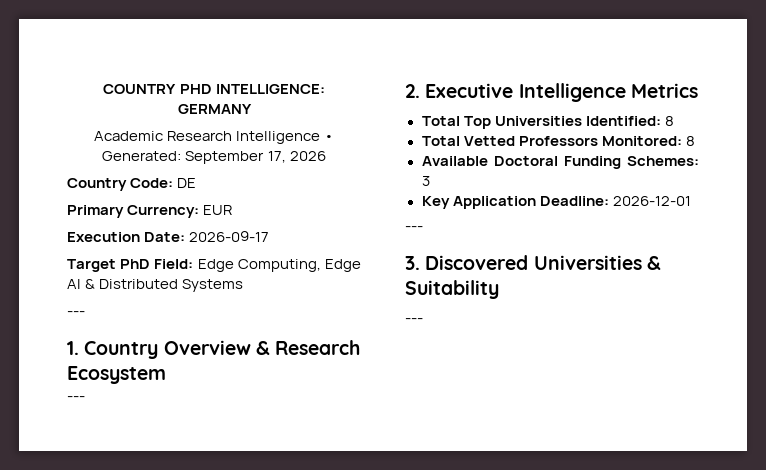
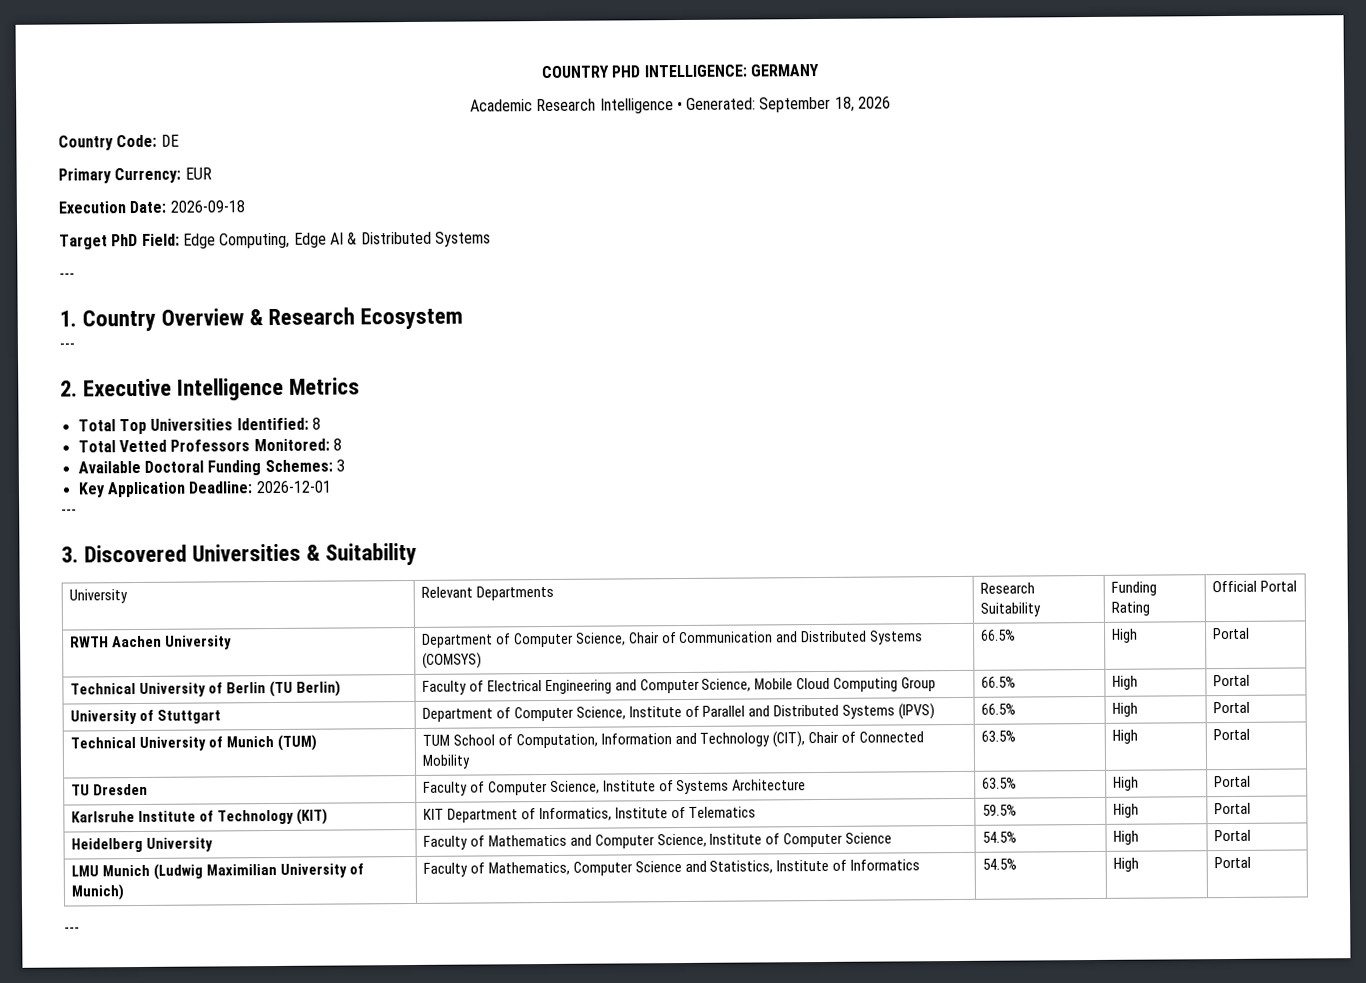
[267,151,286,163] 17, -> [834,96,855,112] 18,
[189,231,270,242] 2026-09-17 -> [169,200,245,213] 2026-09-18
(499, 289) none -> [68,589,128,604] [420,585,554,601] [979,582,1035,594] [979,602,1041,617] [1110,581,1157,596] [1110,601,1150,616] [1211,580,1297,593] [69,635,232,650] [421,630,924,648] [421,652,482,669] [980,629,1016,641] [1111,628,1138,643] [1212,627,1250,640] [69,680,341,698] [421,677,937,695] [980,676,1016,688] [1111,675,1138,690] [1212,674,1250,687] [69,709,221,725] [421,703,936,722] [980,703,1016,715] [1111,702,1138,717] [1212,701,1250,714] [69,734,317,751] [421,731,925,749] [421,754,471,769] [980,730,1016,742] [1111,729,1138,744] [1212,728,1250,741] [70,783,148,796] [422,779,807,796] [981,777,1017,789] [1112,776,1139,791] [1213,775,1251,788] [70,808,328,825] [422,806,757,823] [981,804,1017,816] [1112,803,1139,818] [1213,802,1251,815] [70,837,213,853] [422,832,893,850] [981,831,1017,843] [1112,830,1139,845] [1213,829,1251,842] [70,863,364,880] [70,884,124,901] [422,859,921,877] [981,858,1017,870] [1112,857,1139,872] [1213,856,1251,869] // University | Relevant Departments | Research Suitability | Funding Rating | Official Portal // RWTH Aachen University | Department of Computer Science, Chair of Communication and Distributed Systems (COMSYS) | 66.5% | High | Portal // Technical University of Berlin (TU Berlin) | Faculty of Electrical Engineering and Computer Science, Mobile Cloud Computing Group | 66.5% | High | Portal // University of Stuttgart | Department of Computer Science, Institute of Parallel and Distributed Systems (IPVS) | 66.5% | High | Portal // Technical University of Munich (TUM) | TUM School of Computation, Information and Technology (CIT), Chair of Connected Mobility | 63.5% | High | Portal // TU Dresden | Faculty of Computer Science, Institute of Systems Architecture | 63.5% | High | Portal // Karlsruhe Institute of Technology (KIT) | KIT Department of Informatics, Institute of Telematics | 59.5% | High | Portal // Heidelberg University | Faculty of Mathematics and Computer Science, Institute of Computer Science | 54.5% | High | Portal // LMU Munich (Ludwig Maximilian University of Munich) | Faculty of Mathematics, Computer Science and Statistics, Institute of Informatics | 54.5% | High | Portal

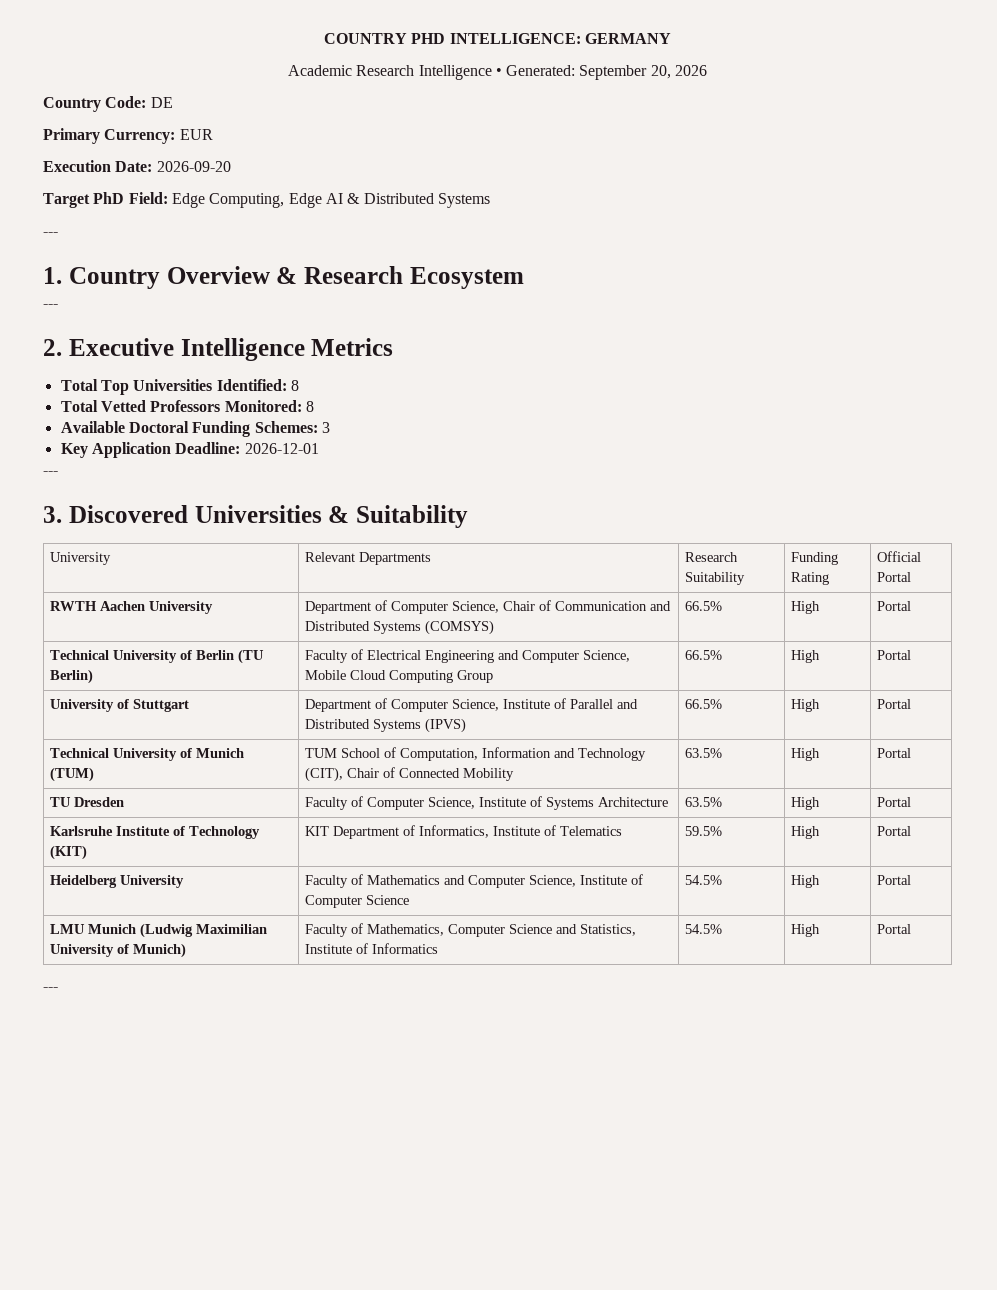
[834,96,855,112] 18, -> [650,65,671,79] 20,
[169,200,245,213] 2026-09-18 -> [156,161,231,172] 2026-09-20

